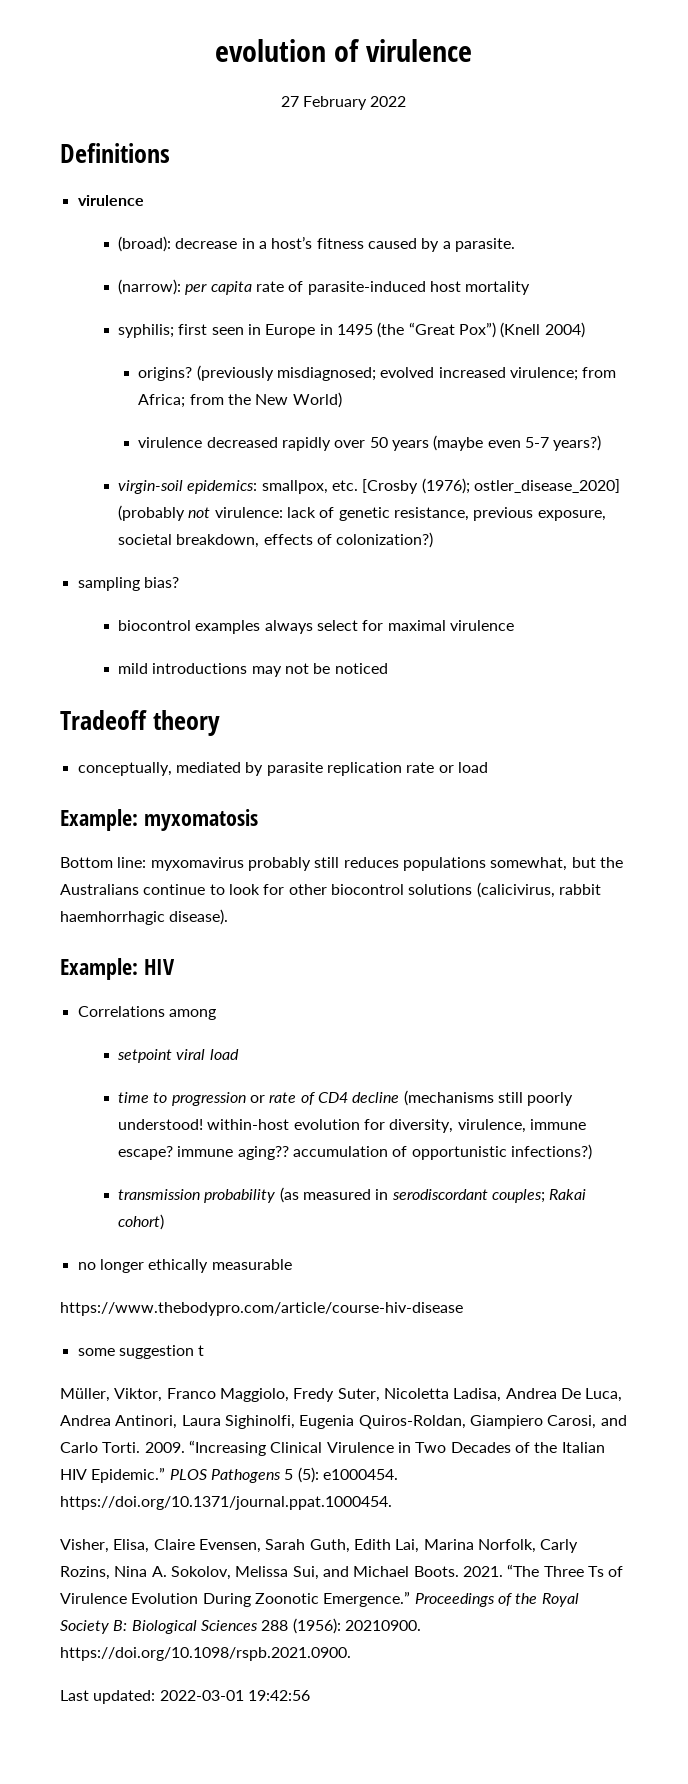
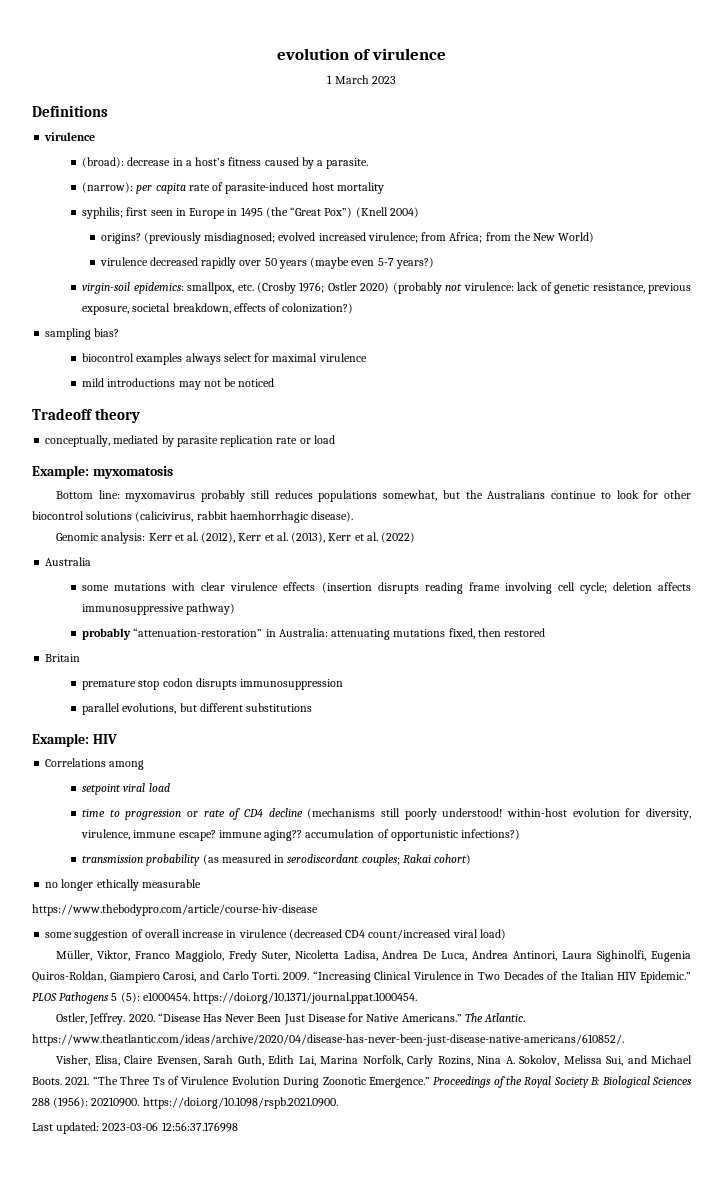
[280,96,407,110] 27 February 2022 -> [327,75,396,84] 1 March 2023
[362,478,620,494] [Crosby (1976); ostler_disease_2020] -> [256,282,390,294] (Crosby 1976; Ostler 2020)
(229, 917) none -> [56,532,416,544] [45,557,92,566] [82,582,691,594] [82,603,236,615] [82,628,546,640] [45,654,81,662] [82,678,344,690] [82,703,313,715] // Genomic analysis: Kerr et al. (2012), Kerr et al. (2013), Kerr et al. (2022) // Australia // some mutations with clear virulence effects (insertion disrupts reading frame involving cell cycle; deletion affects immunosuppressive pathway) // probably “attenuation-restoration” in Australia: attenuating mutations fixed, then restored // Britain // premature stop codon disrupts immunosuppression // parallel evolutions, but different substitutions
[198,1345,205,1356] t -> [131,929,506,940] of overall increase in virulence (decreased CD4 count/increased viral load)
(392, 1503) none -> [56,1013,526,1025] [32,1034,624,1046] // Ostler, Jeffrey. 2020. “Disease Has Never Been Just Disease for Native Americans.” The Atlantic. https://www.theatlantic.com/ideas/archive/2020/04/disease-has-never-been-just-disease-native-americans/610852/.
[159,1690,310,1701] 2022-03-01 19:42:56 -> [102,1122,238,1132] 2023-03-06 12:56:37.176998

